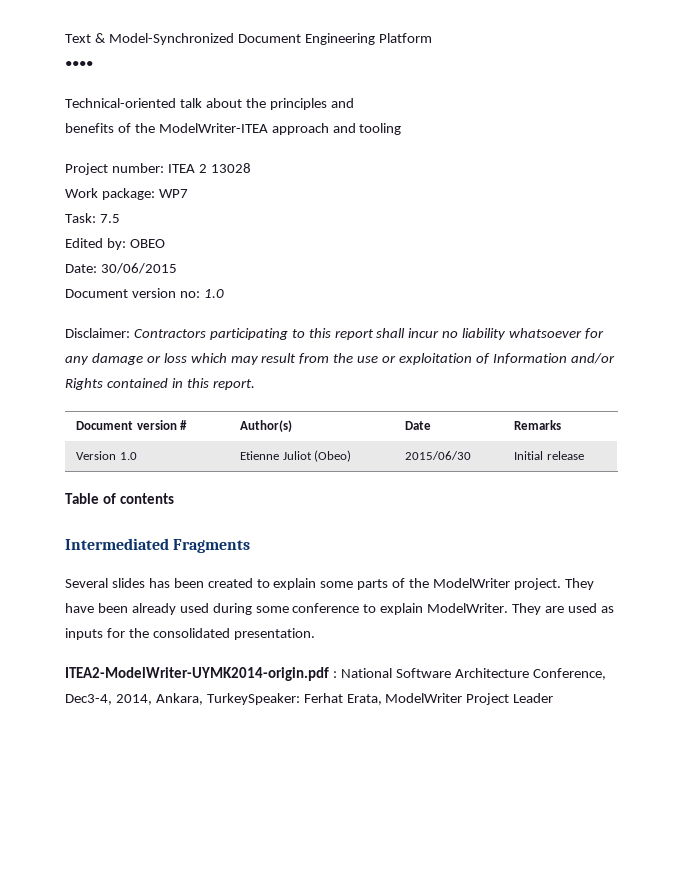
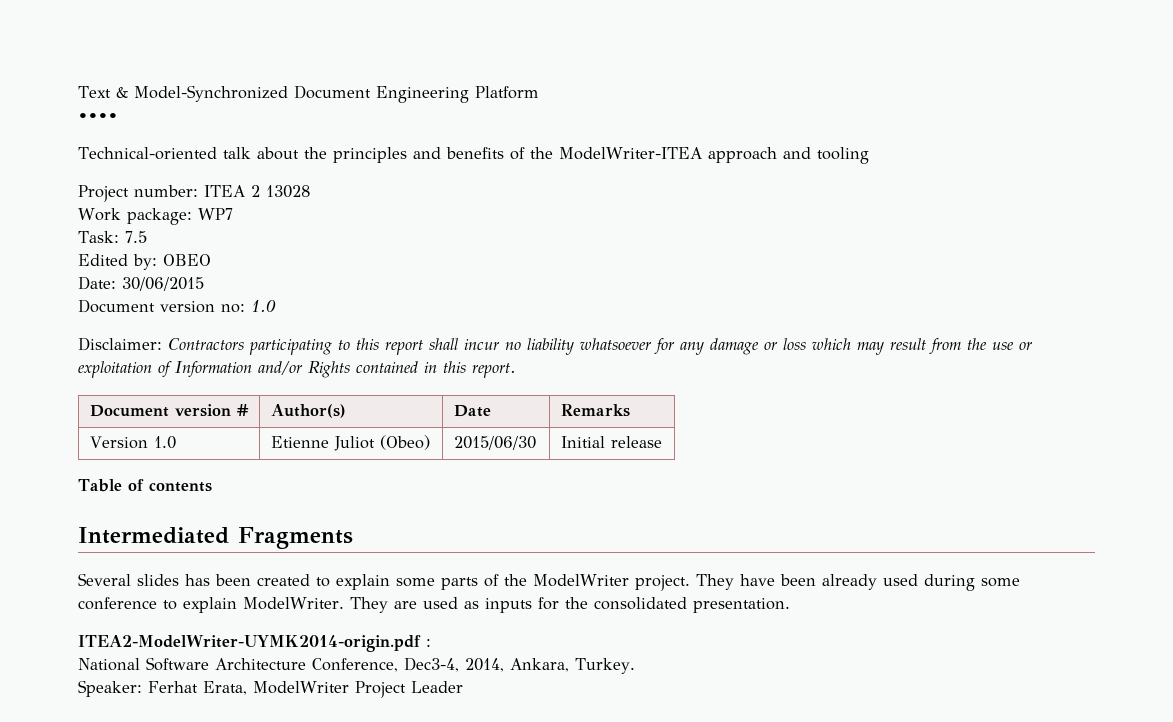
(354, 103) // -> (441, 153) none
(337, 674) none -> (431, 643) //
[206,693,300,705] TurkeySpeaker: -> [575,658,635,674] [78,680,142,697] Turkey. // Speaker:

